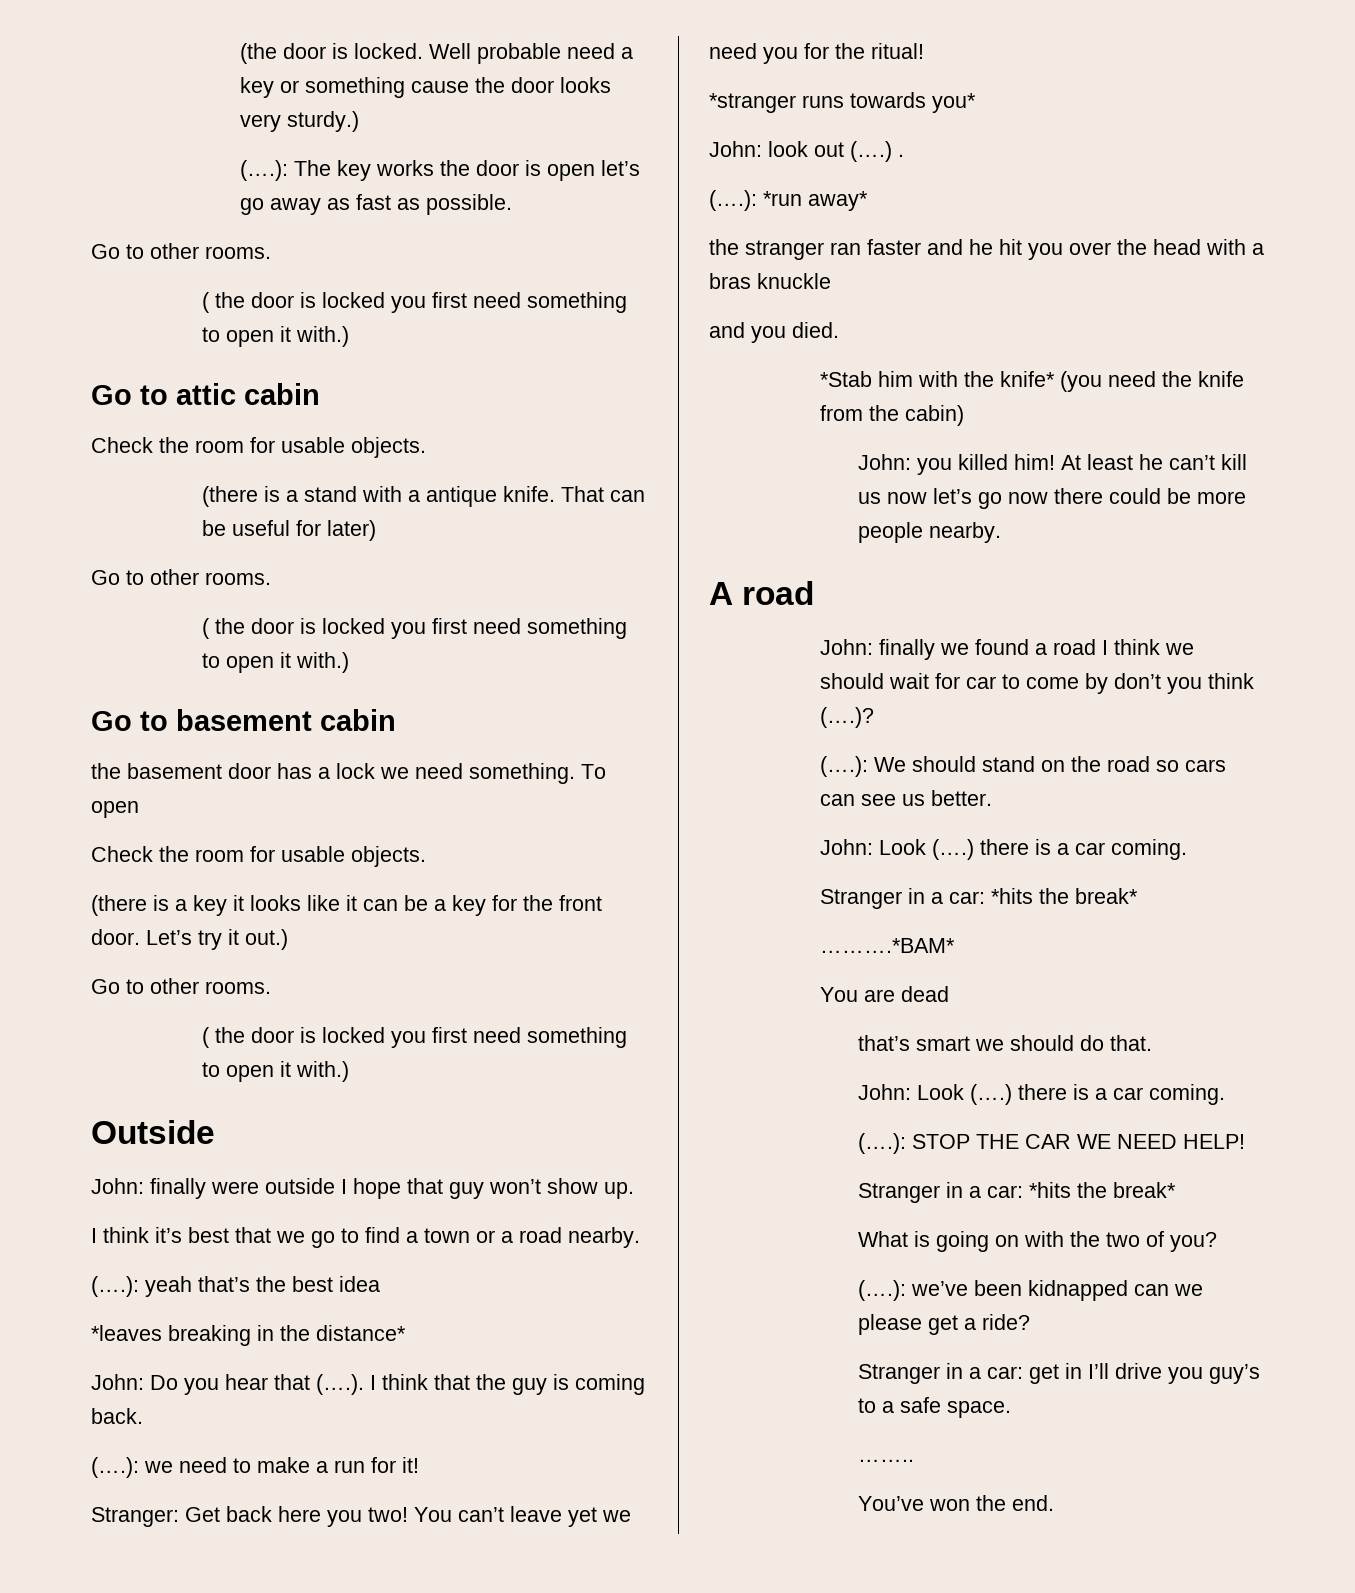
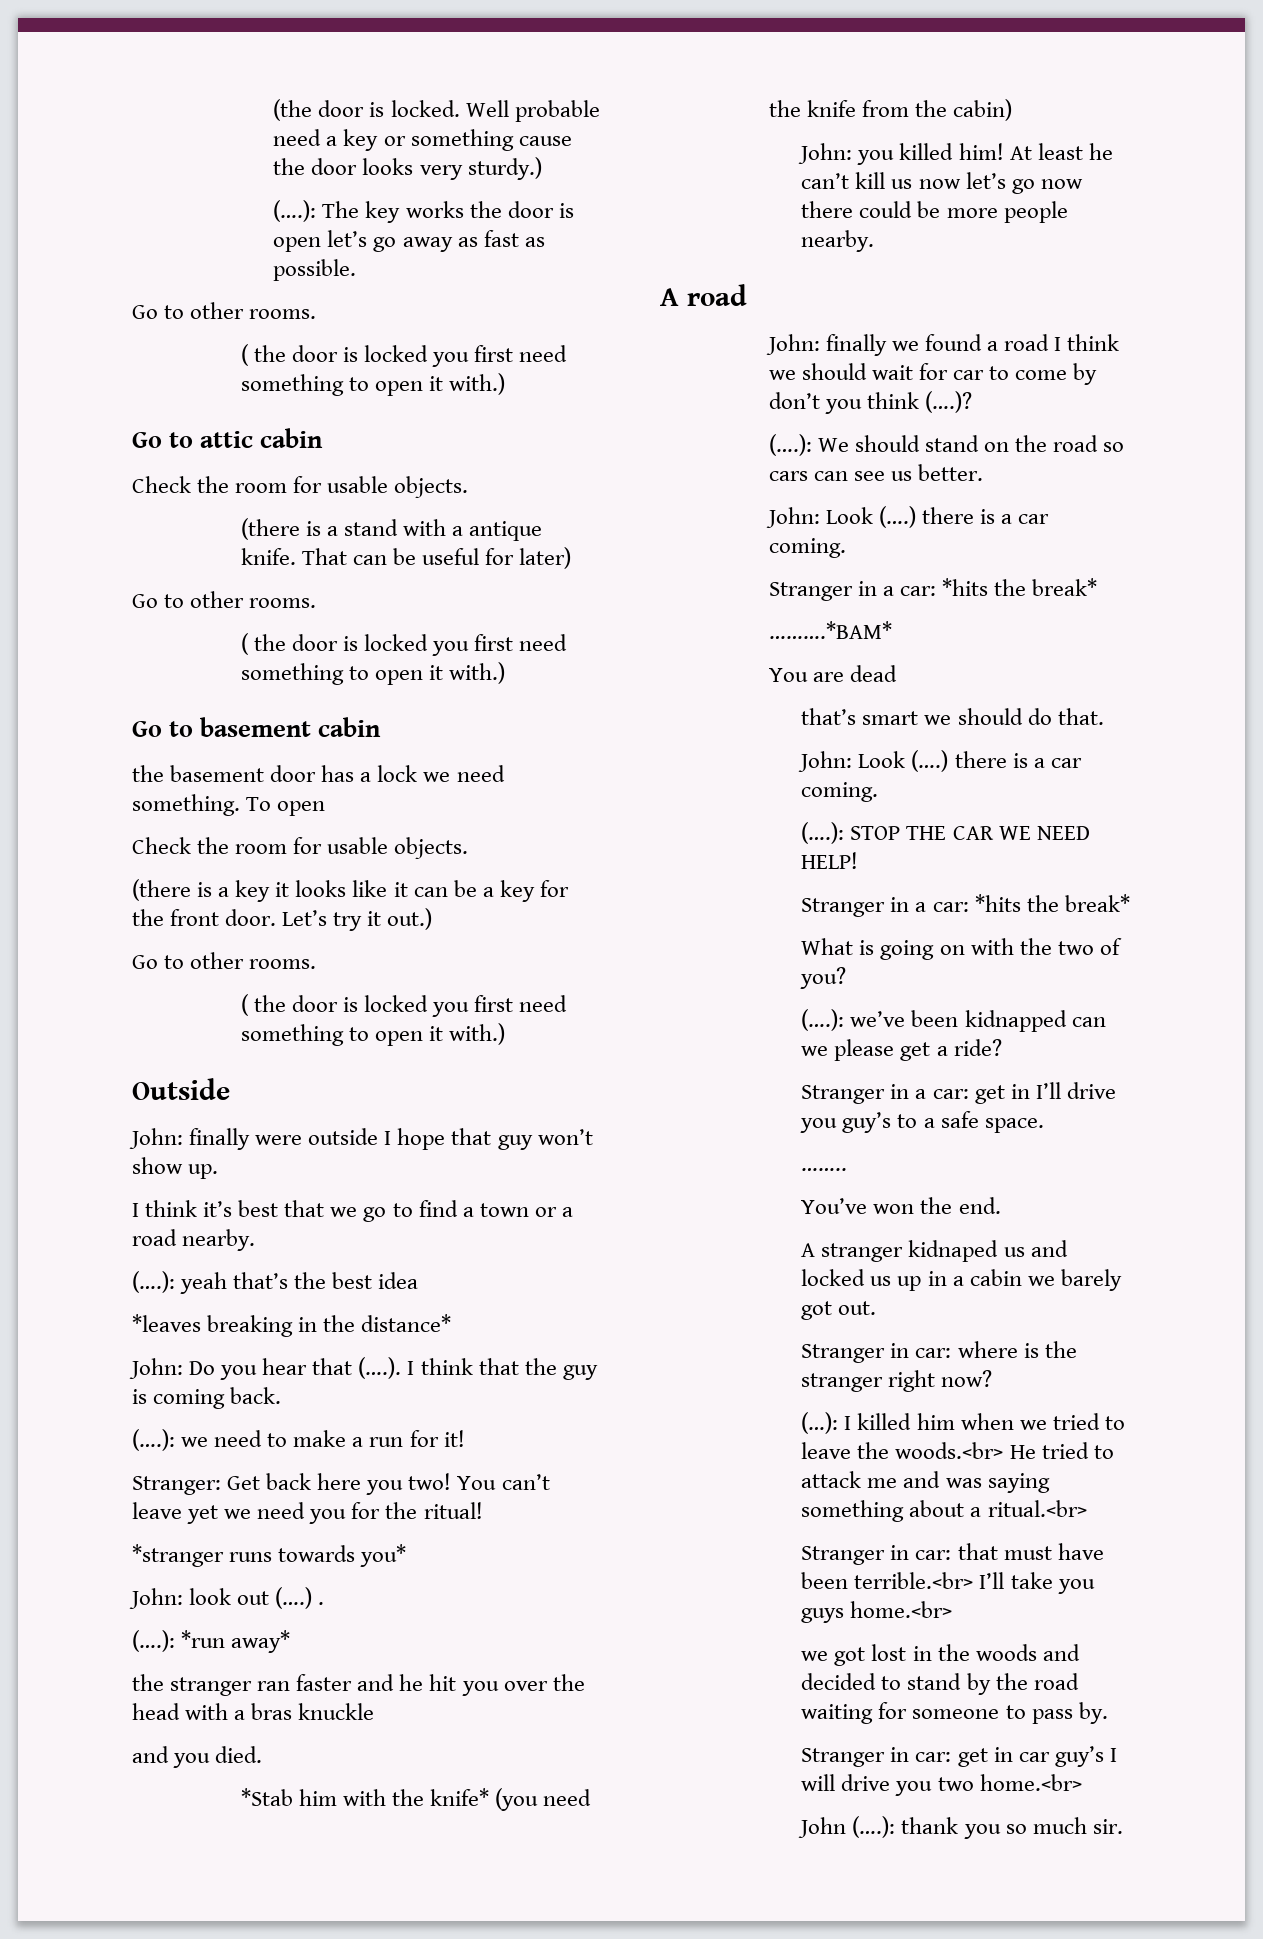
(1054, 1503) none -> [801,1240,1068,1262] [801,1269,1122,1291] [801,1301,877,1320] [801,1341,1077,1363] [801,1370,993,1392] [801,1412,1125,1434] [801,1442,1114,1459] [801,1471,1050,1493] [801,1500,1087,1522] [801,1543,1104,1565] [801,1572,1095,1594] [801,1601,953,1623] [801,1644,1080,1666] [801,1673,1079,1695] [801,1702,1108,1724] [801,1746,1117,1767] [801,1774,1082,1796] [798,1816,1123,1839] // A stranger kidnaped us and locked us up in a cabin we barely got out. // Stranger in car: where is the stranger right now? // (…): I killed him when we tried to leave the woods.<br> He tried to attack me and was saying something about a ritual.<br> // Stranger in car: that must have been terrible.<br> I’ll take you guys home.<br> // we got lost in the woods and decided to stand by the road waiting for someone to pass by. // Stranger in car: get in car guy’s I will drive you two home.<br> // John (….): thank you so much sir.

